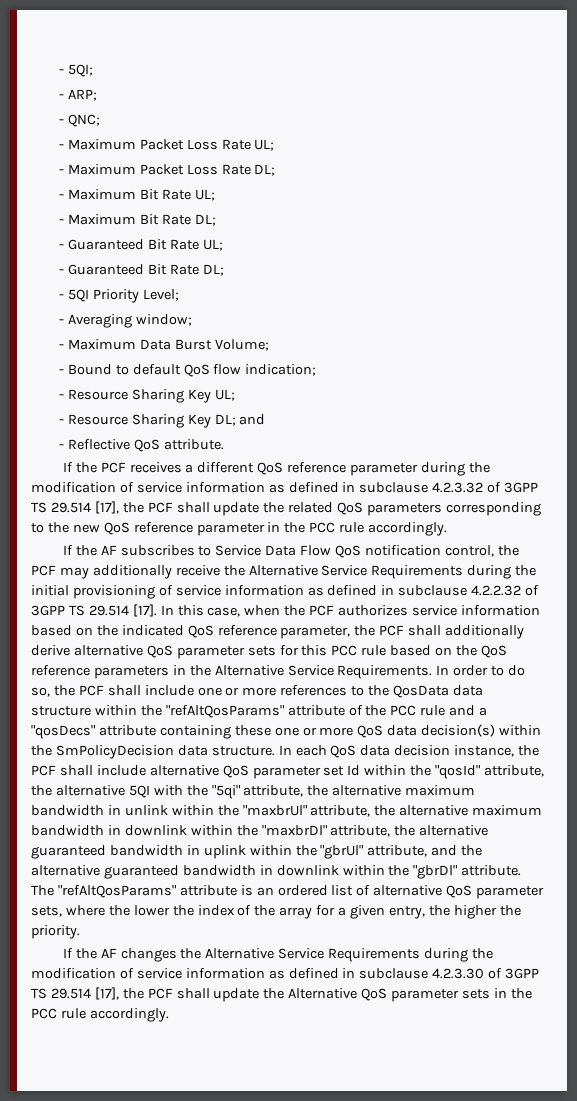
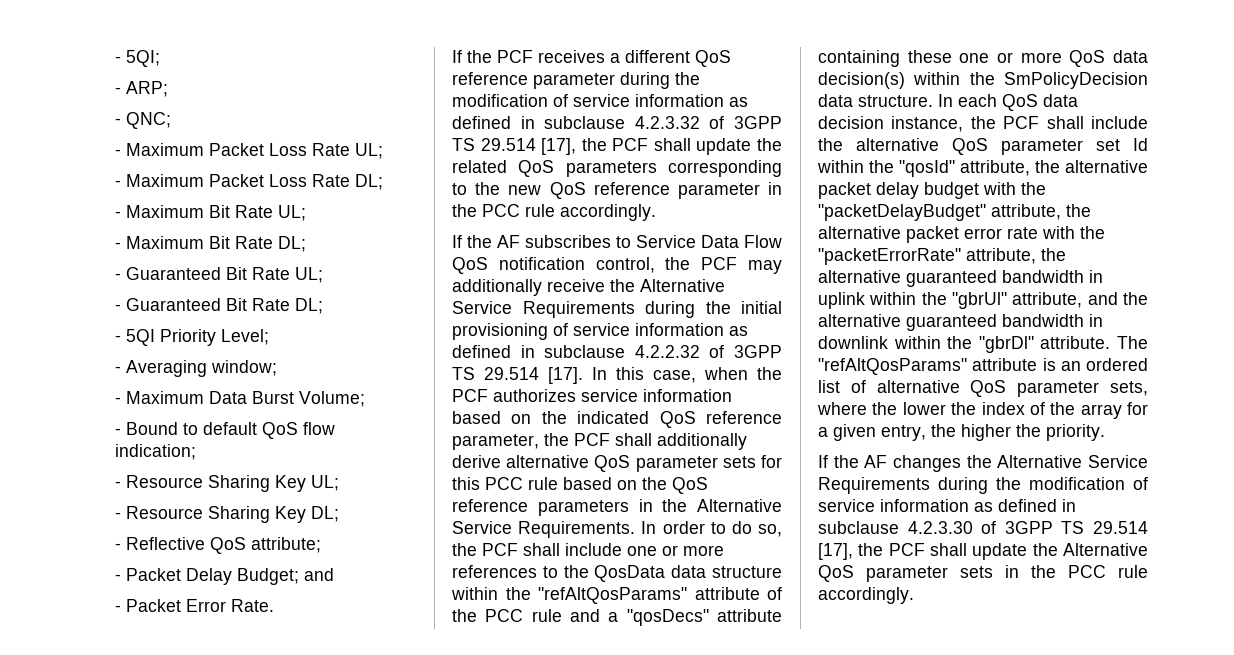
[239,414,266,425] and -> (339, 514) none
[163,439,224,450] attribute. -> [250,537,321,553] [114,568,334,585] [114,599,274,612] attribute; // - Packet Delay Budget; and // - Packet Error Rate.
(146, 770) none -> [818,138,843,151] the
[128,785,476,799] [31,805,543,817] [31,825,327,836] 5QI with the "5qi" attribute, the alternative maximum bandwidth in unlink within the "maxbrUl" attribute, the alternative maximum bandwidth in downlink within the "maxbrDl" -> [818,182,1046,199] [818,204,1091,221] [818,226,1105,243] [818,248,961,265] packet delay budget with the "packetDelayBudget" attribute, the alternative packet error rate with the "packetErrorRate"

